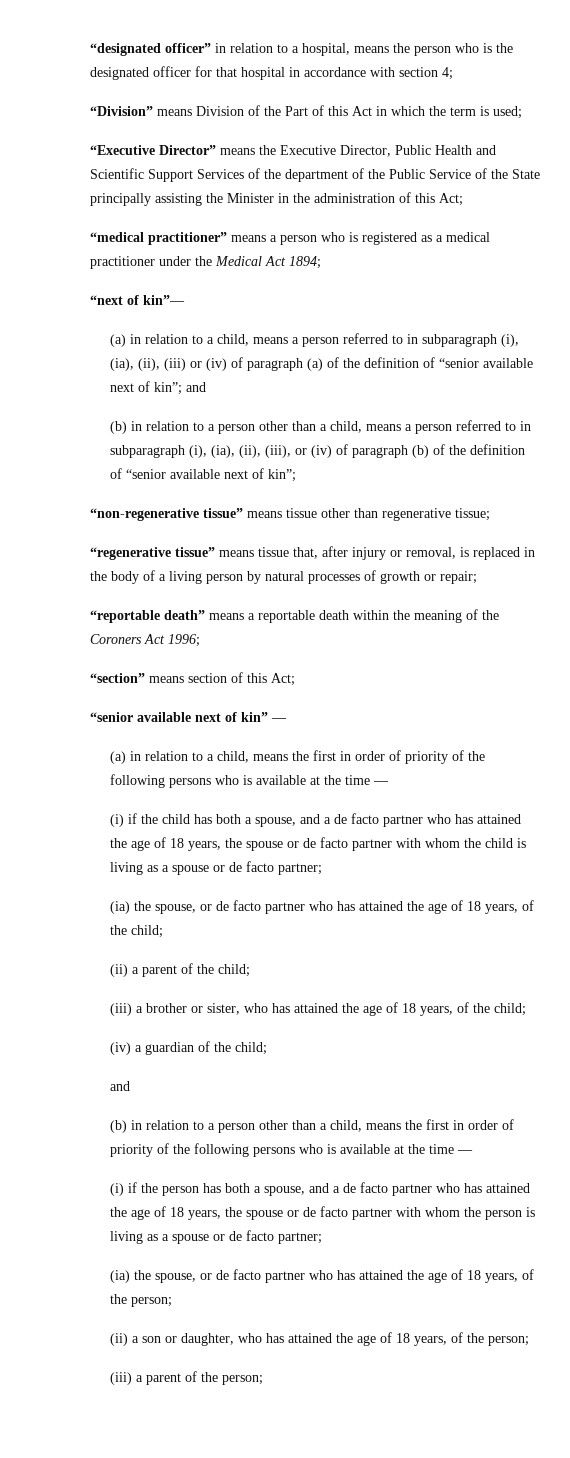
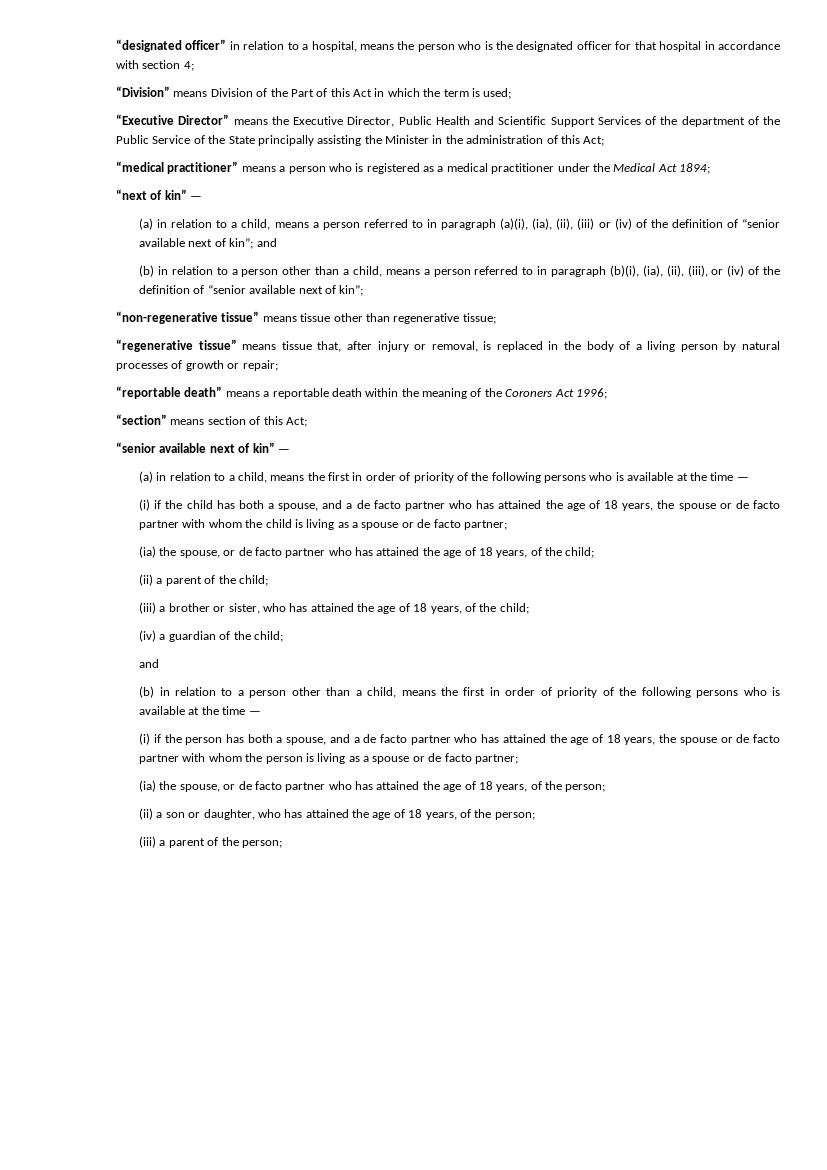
[142,295,185,305] kin”— -> [164,189,203,200] kin” —
[421,334,519,347] subparagraph (i), -> [441,218,529,230] paragraph (a)(i),
[246,357,339,371] paragraph (a) of -> (647, 223) none
[109,445,207,458] subparagraph (i), -> [551,265,639,277] paragraph (b)(i),
[351,444,445,458] paragraph (b) of -> (760, 270) none

